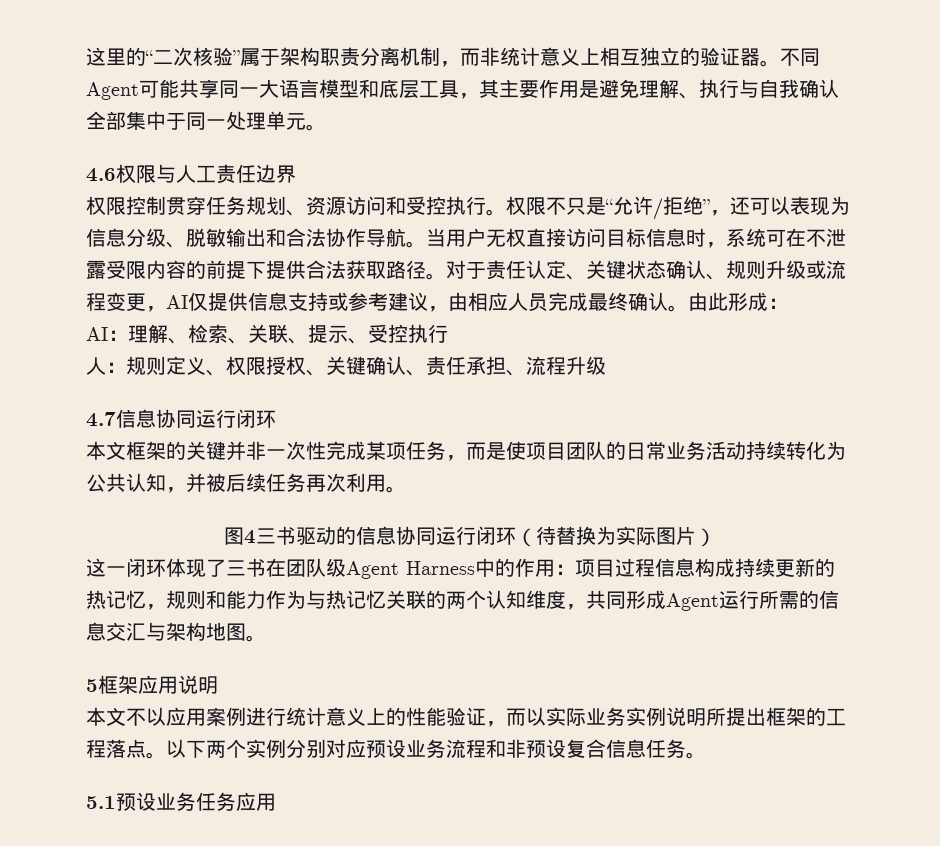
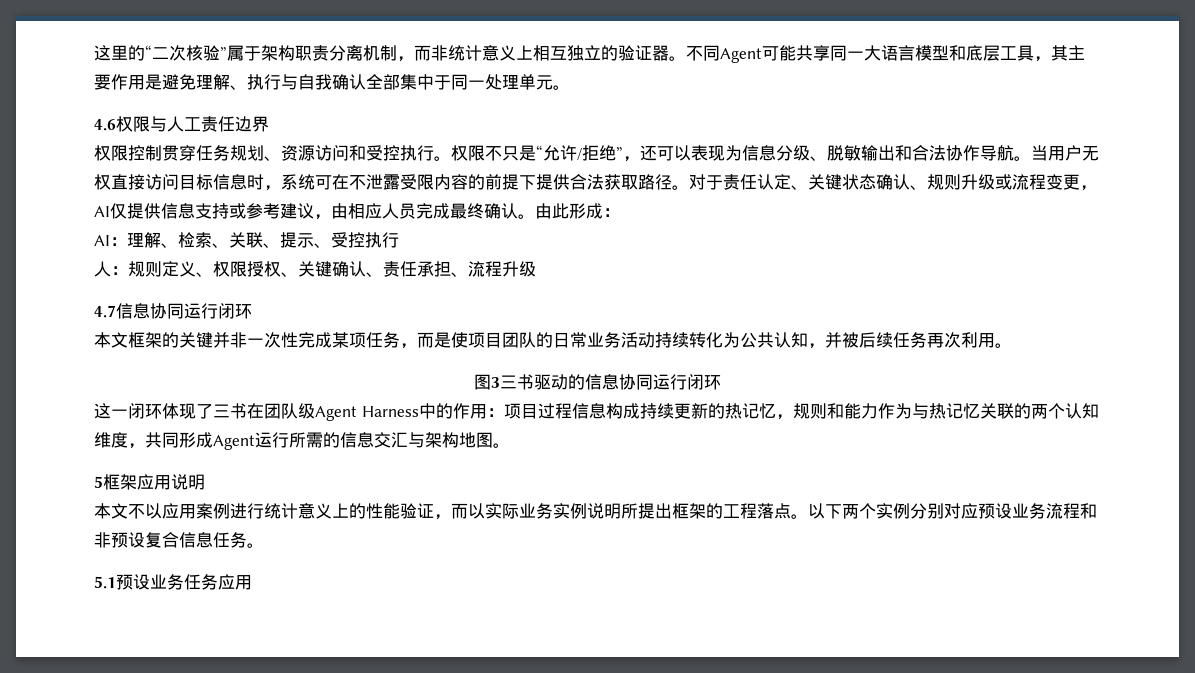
[244,530,256,544] 4 -> [491,377,500,388] 3
[516,526,716,547] （待替换为实际图片） -> (721, 382) none

